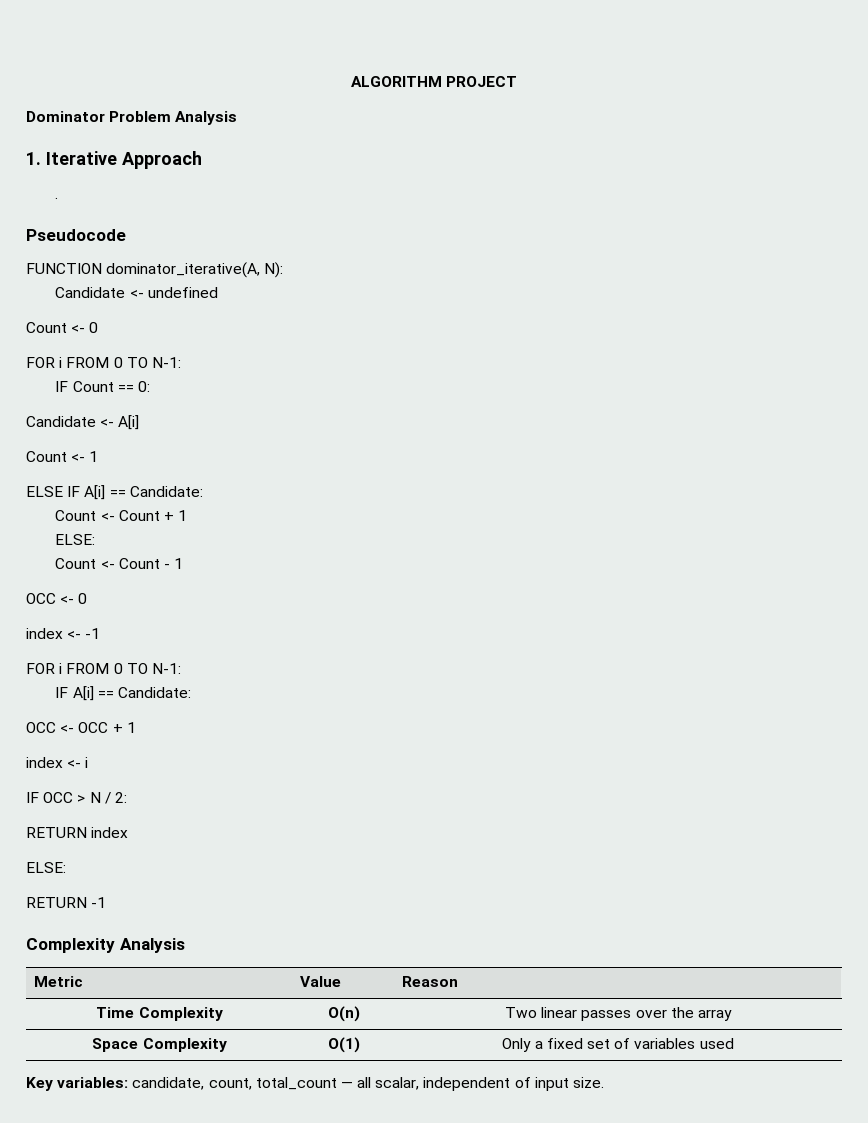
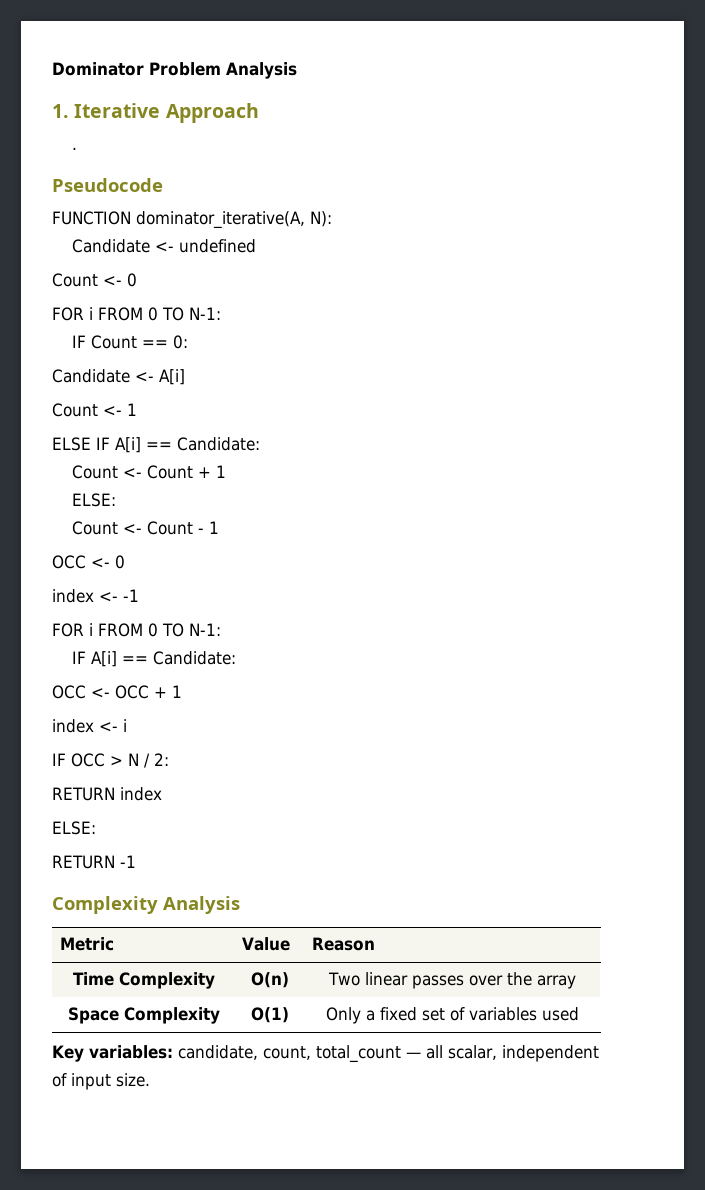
[350,76,518,87] ALGORITHM PROJECT // -> (52, 69) none

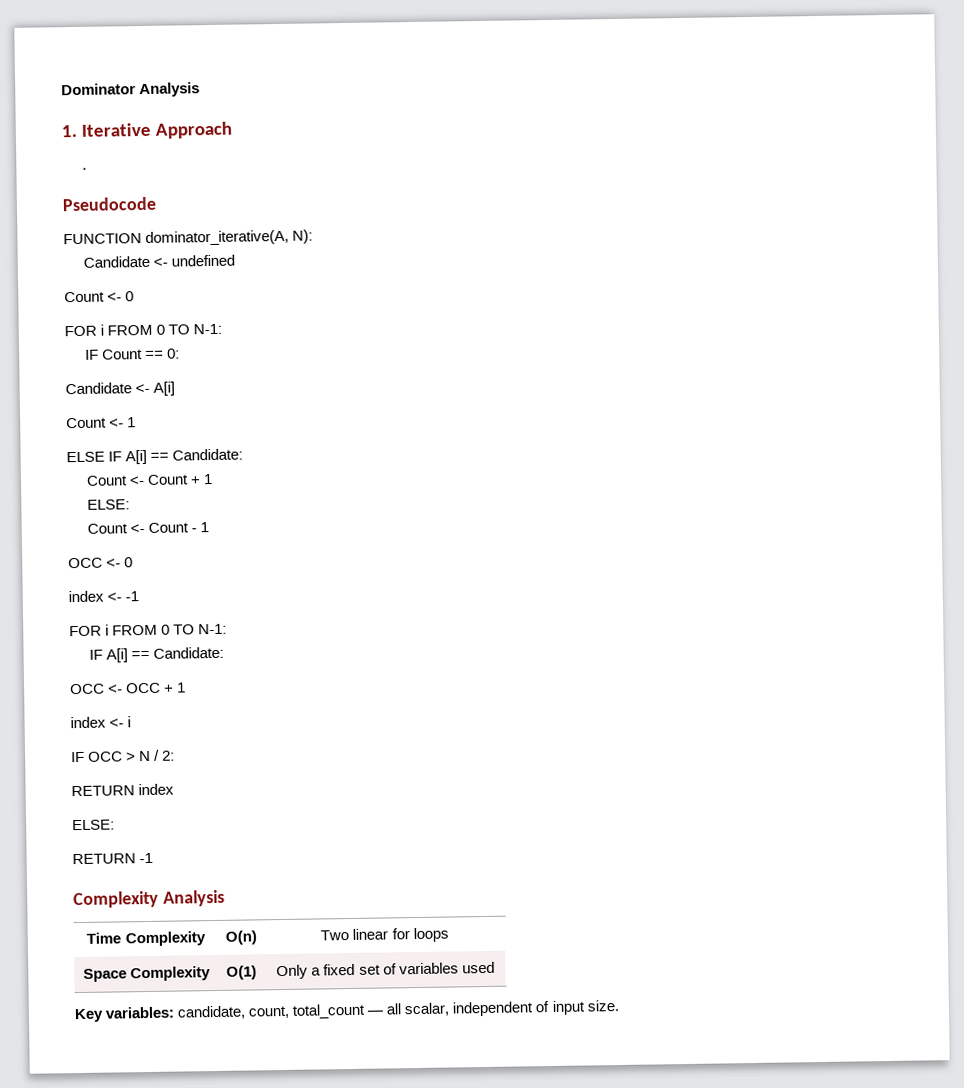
[149,62,221,76] Problem -> (136, 89) none
[60,937,115,951] [242,937,291,951] [312,937,376,951] // Metric | Value | Reason -> (225, 898) none
[411,972,576,989] passes over the array -> [391,927,449,943] for loops

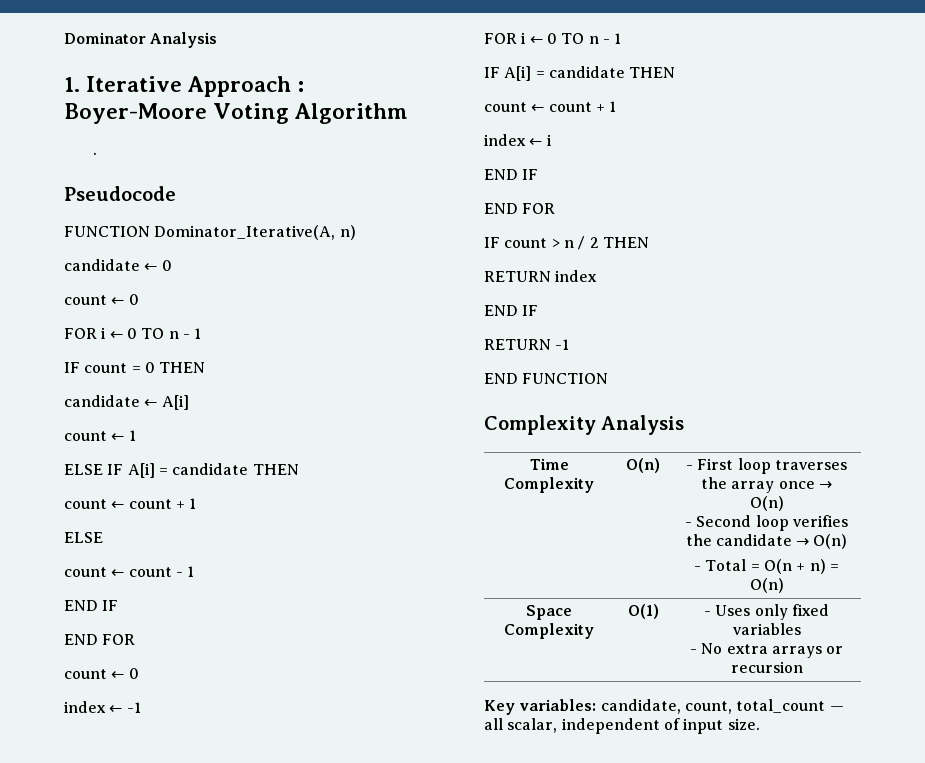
(232, 130) none -> [297,81,305,92] [64,103,409,124] : Boyer-Moore Voting Algorithm
[145,229,314,246] [82,254,235,268] [64,291,123,303] dominator_iterative(A, N): // Candidate <- undefined // Count <- -> [154,225,356,240] [64,259,172,271] [64,295,125,305] Dominator_Iterative(A, n) // candidate ← 0 // count ←
[107,323,223,336] [84,348,180,360] [65,382,151,395] FROM 0 TO N-1: // IF Count == 0: // Candidate <- -> [109,328,202,339] [64,362,206,373] [64,395,158,407] ← 0 TO n - 1 // IF count = 0 THEN // candidate ←
[66,417,125,429] Count <- -> [64,431,125,441] count ←
[150,448,244,461] [85,473,213,486] [86,499,130,510] [86,522,209,534] [68,557,122,569] == Candidate: // Count <- Count + 1 // ELSE: // Count <- Count - 1 // OCC <- -> [158,463,299,475] [64,498,197,509] [64,532,103,543] [64,566,195,577] [64,600,119,611] [64,634,136,645] [64,669,125,679] = candidate THEN // count ← count + 1 // ELSE // count ← count - 1 // END IF // END FOR // count ←
[107,592,123,602] <- -> [109,705,123,713] ←
[112,623,228,636] [88,646,224,663] [70,682,162,695] FROM 0 TO N-1: // IF A[i] == Candidate: // OCC <- OCC -> [529,33,622,44] [484,66,676,81] [484,102,592,112] ← 0 TO n - 1 // IF A[i] = candidate THEN // count ← count
[109,718,125,728] <- -> [529,138,543,146] ←
[71,749,176,763] IF OCC > N / 2: -> [484,169,539,180] [484,203,556,214] [484,236,649,250] END IF // END FOR // IF count > n / 2 THEN
[72,819,115,831] ELSE: -> [484,305,539,316] END IF
(154, 858) none -> [484,373,609,384] // END FUNCTION
[320,927,449,943] [82,966,212,982] [226,965,257,980] [276,961,495,980] Two linear for loops // Space Complexity | O(1) | Only a fixed set of variables used -> [686,458,847,474] [701,477,832,493] [749,496,784,511] [685,515,848,531] [685,534,848,549] [694,559,839,574] [749,578,784,593] [526,605,572,620] [504,623,594,639] [627,604,659,619] [704,604,829,620] [732,623,801,635] [689,643,844,658] [730,661,803,673] - First loop traverses the array once → O(n) // - Second loop verifies the candidate → O(n) // - Total = O(n + n) = O(n) // Space Complexity | O(1) | - Uses only fixed variables // - No extra arrays or recursion

